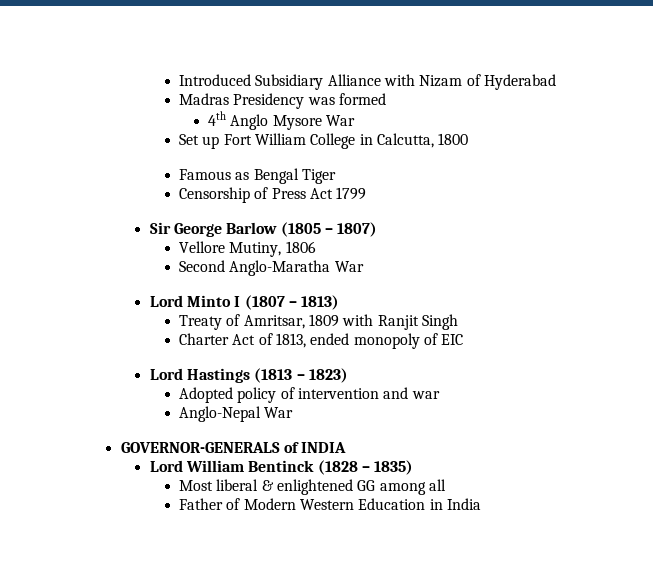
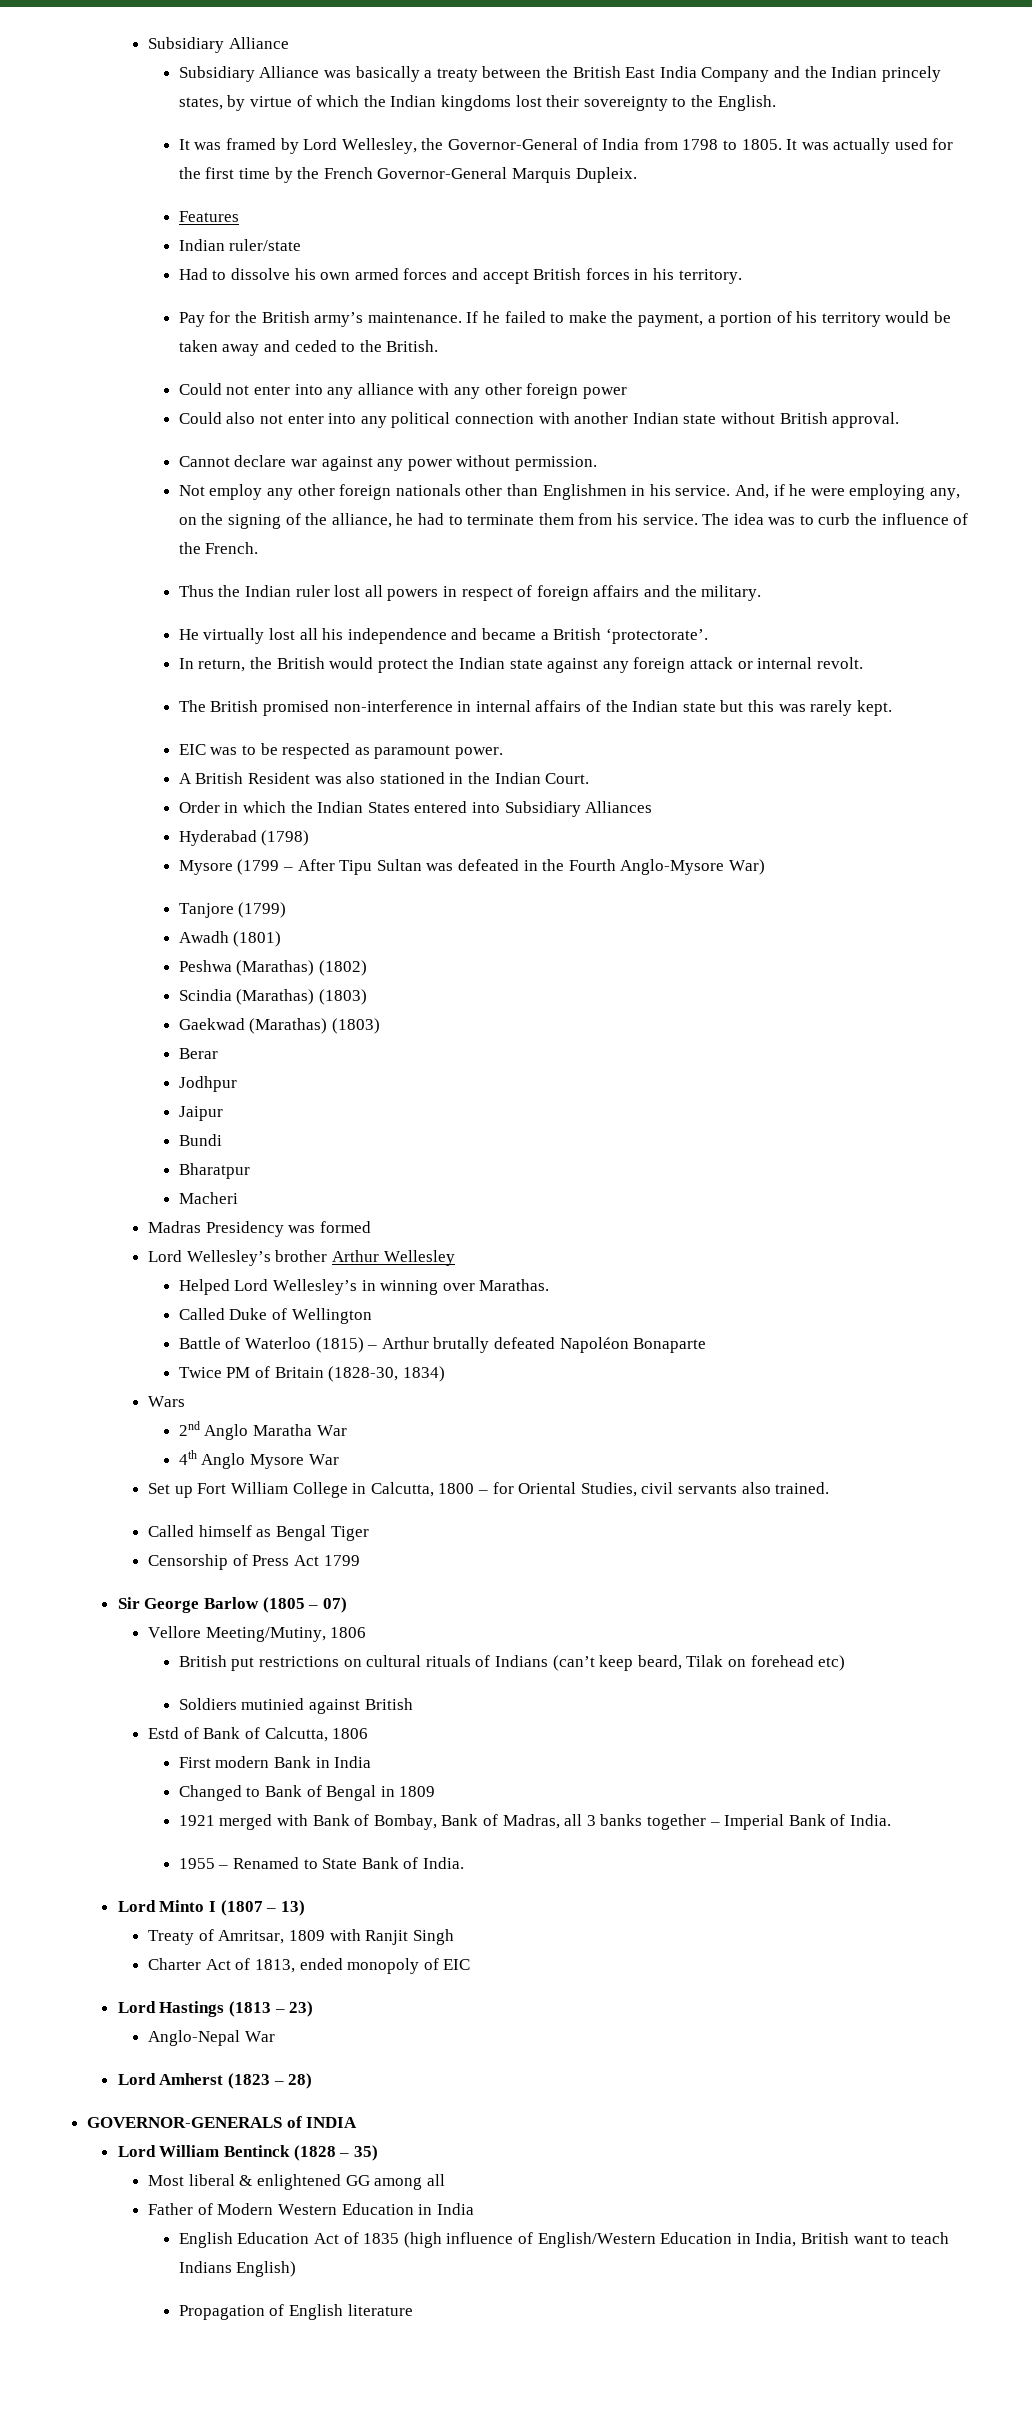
[178,74,556,90] [178,93,386,109] Introduced Subsidiary Alliance with Nizam of Hyderabad // Madras Presidency was formed -> [148,37,289,53] [178,66,941,82] [178,95,776,111] [178,138,954,154] [178,167,637,183] [178,211,239,222] [178,239,302,251] [178,268,742,284] [178,311,952,327] [178,340,439,356] [178,383,627,399] [178,412,900,428] [178,455,597,471] [178,484,960,500] [178,513,969,529] [178,542,259,554] [178,585,762,601] [178,628,708,644] [178,657,863,673] [178,700,892,716] [178,743,503,759] [178,772,590,784] [178,801,653,817] [178,830,310,846] [178,859,765,875] [178,902,287,918] [178,931,282,947] [178,960,368,976] [178,989,368,1005] [178,1018,381,1034] [178,1048,218,1059] [178,1076,237,1092] [178,1106,223,1121] [178,1134,222,1146] [178,1163,250,1179] [178,1192,238,1204] [148,1221,372,1237] [148,1250,455,1266] [178,1279,550,1295] [178,1308,372,1324] [178,1337,707,1353] [178,1366,445,1382] [148,1396,186,1407] [178,1421,347,1440] Subsidiary Alliance // Subsidiary Alliance was basically a treaty between the British East India Company and the Indian princely states, by virtue of which the Indian kingdoms lost their sovereignty to the English. // It was framed by Lord Wellesley, the Governor-General of India from 1798 to 1805. It was actually used for the first time by the French Governor-General Marquis Dupleix. // Features // Indian ruler/state // Had to dissolve his own armed forces and accept British forces in his territory. // Pay for the British army’s maintenance. If he failed to make the payment, a portion of his territory would be taken away and ceded to the British. // Could not enter into any alliance with any other foreign power // Could also not enter into any political connection with another Indian state without British approval. // Cannot declare war against any power without permission. // Not employ any other foreign nationals other than Englishmen in his service. And, if he were employing any, on the signing of the alliance, he had to terminate them from his service. The idea was to curb the influence of the French. // Thus the Indian ruler lost all powers in respect of foreign affairs and the military. // He virtually lost all his independence and became a British ‘protectorate’. // In return, the British would protect the Indian state against any foreign attack or internal revolt. // The British promised non-interference in internal affairs of the Indian state but this was rarely kept. // EIC was to be respected as paramount power. // A British Resident was also stationed in the Indian Court. // Order in which the Indian States entered into Subsidiary Alliances // Hyderabad (1798) // Mysore (1799 – After Tipu Sultan was defeated in the Fourth Anglo-Mysore War) // Tanjore (1799) // Awadh (1801) // Peshwa (Marathas) (1802) // Scindia (Marathas) (1803) // Gaekwad (Marathas) (1803) // Berar // Jodhpur // Jaipur // Bundi // Bharatpur // Macheri // Madras Presidency was formed // Lord Wellesley’s brother Arthur Wellesley // Helped Lord Wellesley’s in winning over Marathas. // Called Duke of Wellington // Battle of Waterloo (1815) – Arthur brutally defeated Napoléon Bonaparte // Twice PM of Britain (1828-30, 1834) // Wars // 2nd Anglo Maratha War
[178,169,231,180] // Famous -> [478,1482,830,1497] [148,1525,252,1537] – for Oriental Studies, civil servants also trained. // Called himself
[337,222,378,237] 1807) -> [322,1597,347,1613] 07)
[229,241,316,257] [178,260,364,276] Mutiny, 1806 // Second Anglo-Maratha War -> [205,1627,367,1642] [178,1655,846,1671] [178,1698,413,1714] [148,1727,369,1742] [178,1756,372,1768] [178,1785,436,1801] [178,1814,891,1830] [178,1857,464,1869] Meeting/Mutiny, 1806 // British put restrictions on cultural rituals of Indians (can’t keep beard, Tilak on forehead etc) // Soldiers mutinied against British // Estd of Bank of Calcutta, 1806 // First modern Bank in India // Changed to Bank of Bengal in 1809 // 1921 merged with Bank of Bombay, Bank of Madras, all 3 banks together – Imperial Bank of India. // 1955 – Renamed to State Bank of India.
[301,295,340,310] 1813) -> [280,1900,305,1916] 13)
[309,368,349,383] [178,387,440,403] [178,406,294,422] 1823) // Adopted policy of intervention and war // Anglo-Nepal War -> [289,2001,314,2017] [148,2030,275,2046] [117,2073,313,2089] 23) // Anglo-Nepal War // Lord Amherst (1823 – 28)
[374,460,414,475] 1835) -> [353,2145,378,2161] 35)
(481, 504) none -> [178,2232,949,2248] [178,2261,297,2277] [178,2304,413,2320] // English Education Act of 1835 (high influence of English/Western Education in India, British want to teach Indians English) // Propagation of English literature

